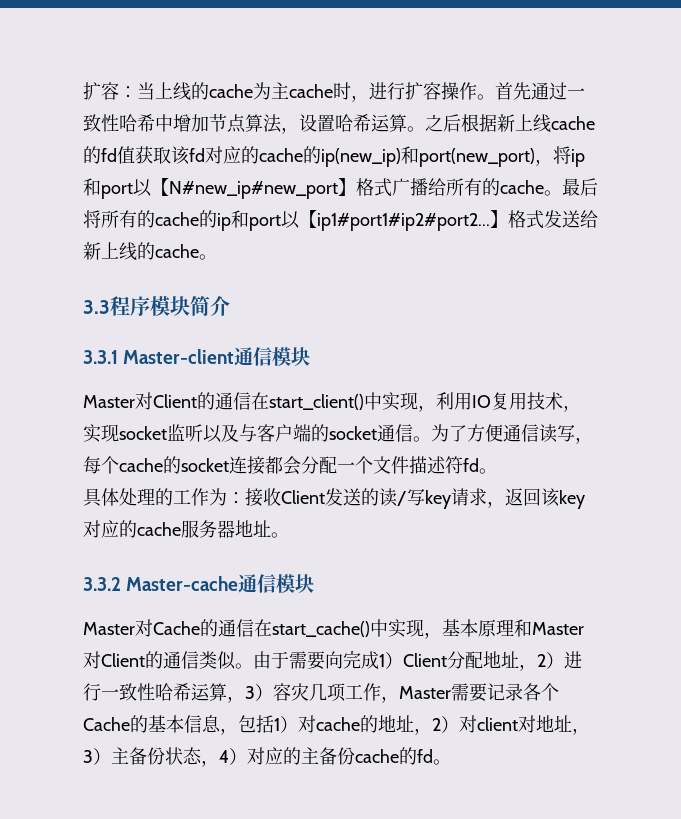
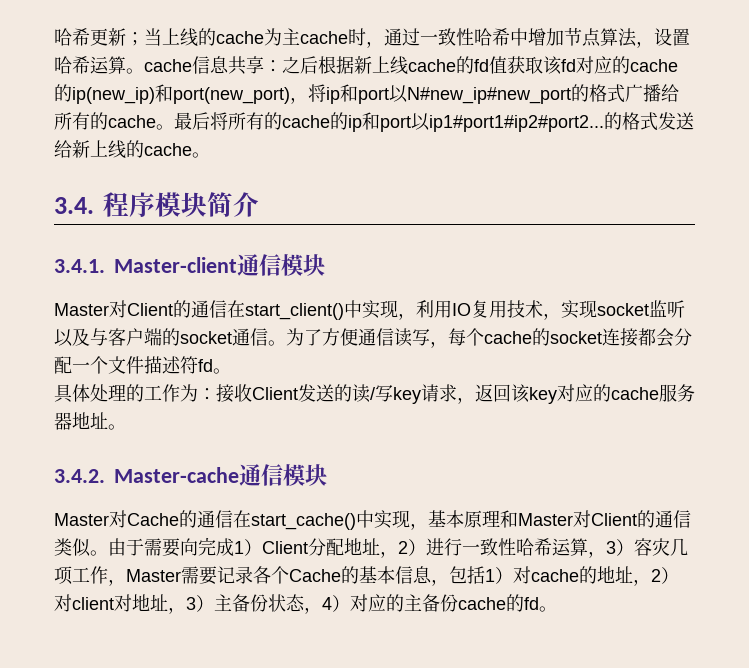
[83,82,137,100] 扩容： -> [54,28,144,46] 哈希更新；
[369,82,531,100] 进行扩容操作。首先 -> (384, 44) none
(425, 129) none -> [144,56,282,75] cache信息共享：
[151,178,356,199] 【N#new_ip#new_port】 -> [407,84,589,104] N#new_ip#new_port的
[299,210,508,231] 【ip1#port1#ip2#port2...】 -> [429,112,622,132] ip1#port1#ip2#port2...的
[83,300,110,314] 3.3 -> [54,197,94,214] 3.4.
[83,350,118,364] 3.3.1 -> [54,259,105,273] 3.4.1.
[83,577,121,591] 3.3.2 -> [54,469,105,483] 3.4.2.

